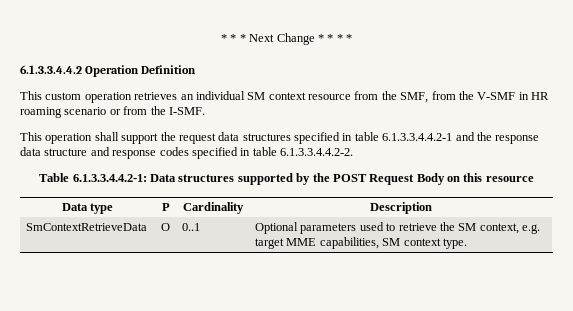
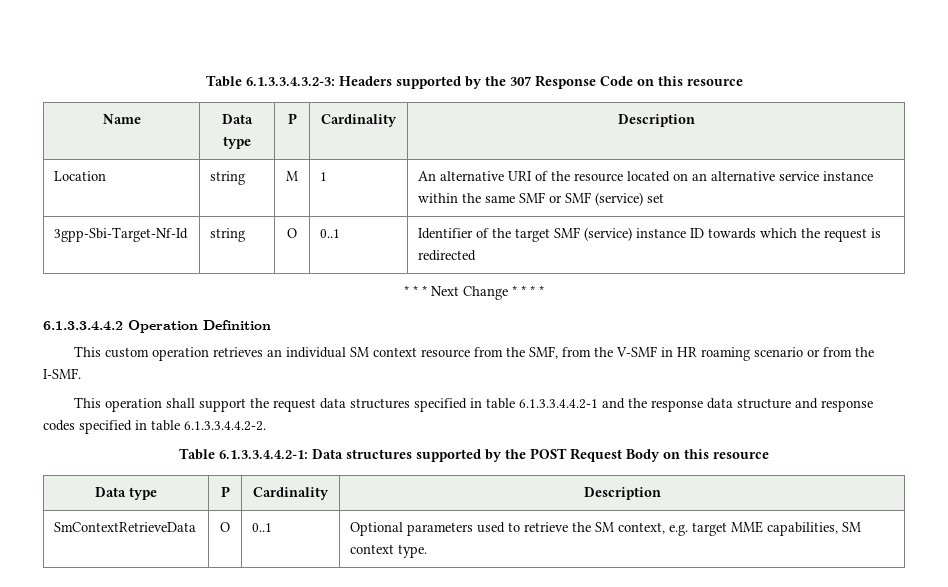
(221, 38) none -> [205,75,743,89] [102,114,141,124] [222,114,253,124] [223,136,251,149] [287,113,297,124] [321,114,397,127] [617,114,695,127] [54,171,107,181] [210,171,246,185] [286,171,298,181] [320,172,328,181] [418,171,874,182] [418,192,665,206] [54,227,189,242] [210,228,246,242] [287,228,297,238] [320,229,341,238] [418,227,882,242] [418,250,477,261] Table 6.1.3.3.4.3.2-3: Headers supported by the 307 Response Code on this resource // Name | Data type | P | Cardinality | Description // Location | string | M | 1 | An alternative URI of the resource located on an alternative service instance within the same SMF or SMF (service) set // 3gpp-Sbi-Target-Nf-Id | string | O | 0..1 | Identifier of the target SMF (service) instance ID towards which the request is redirected //

